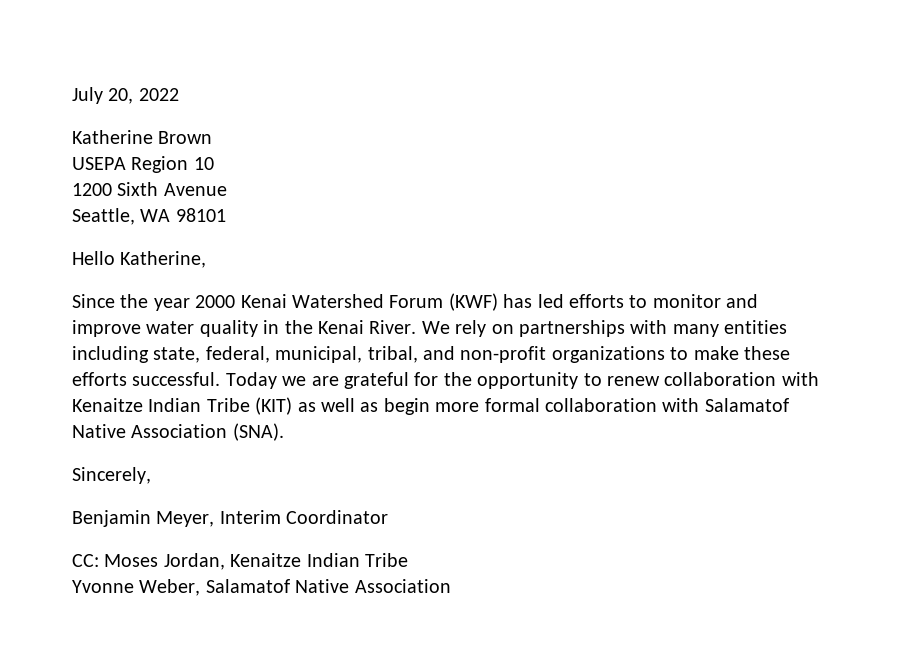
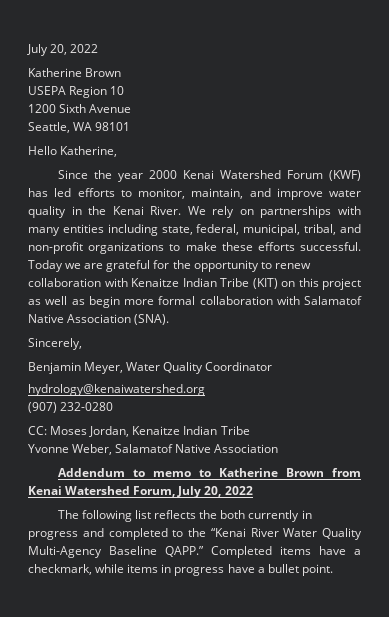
[652,294,721,308] monitor -> [138,188,244,199] monitor, maintain,
(293, 406) none -> [281,278,361,290] on this project
[219,510,281,524] Interim -> [126,362,204,374] Water Quality
(389, 517) none -> [28,384,205,396] [28,402,114,413] // hydrology@kenaiwatershed.org // (907) 232-0280
(451, 586) none -> [57,468,361,477] [28,486,253,498] [57,510,312,522] [28,528,362,540] [28,546,361,558] [28,564,333,576] // Addendum to memo to Katherine Brown from Kenai Watershed Forum, July 20, 2022 // The following list reflects the both currently in progress and completed to the “Kenai River Water Quality Multi-Agency Baseline QAPP.” Completed items have a checkmark, while items in progress have a bullet point.

